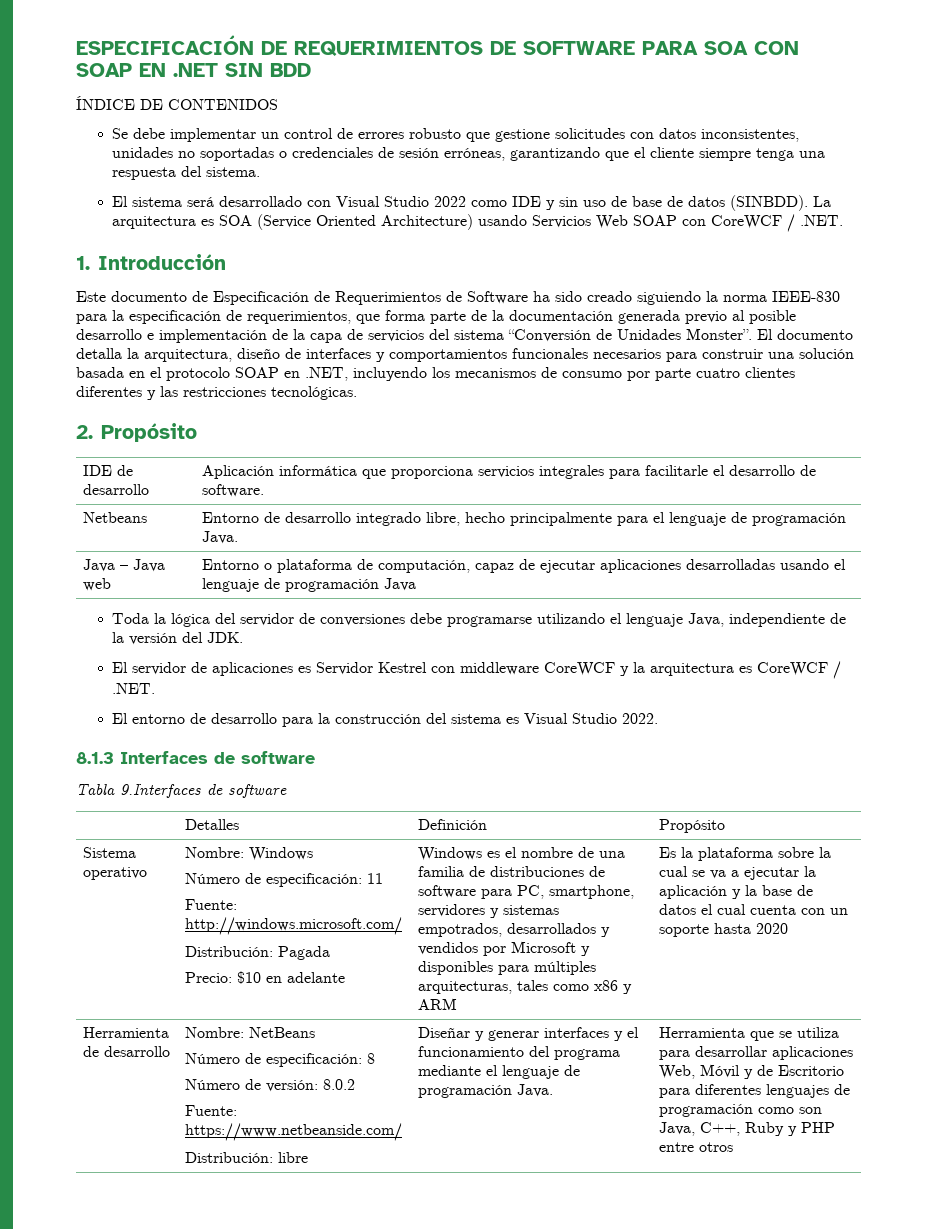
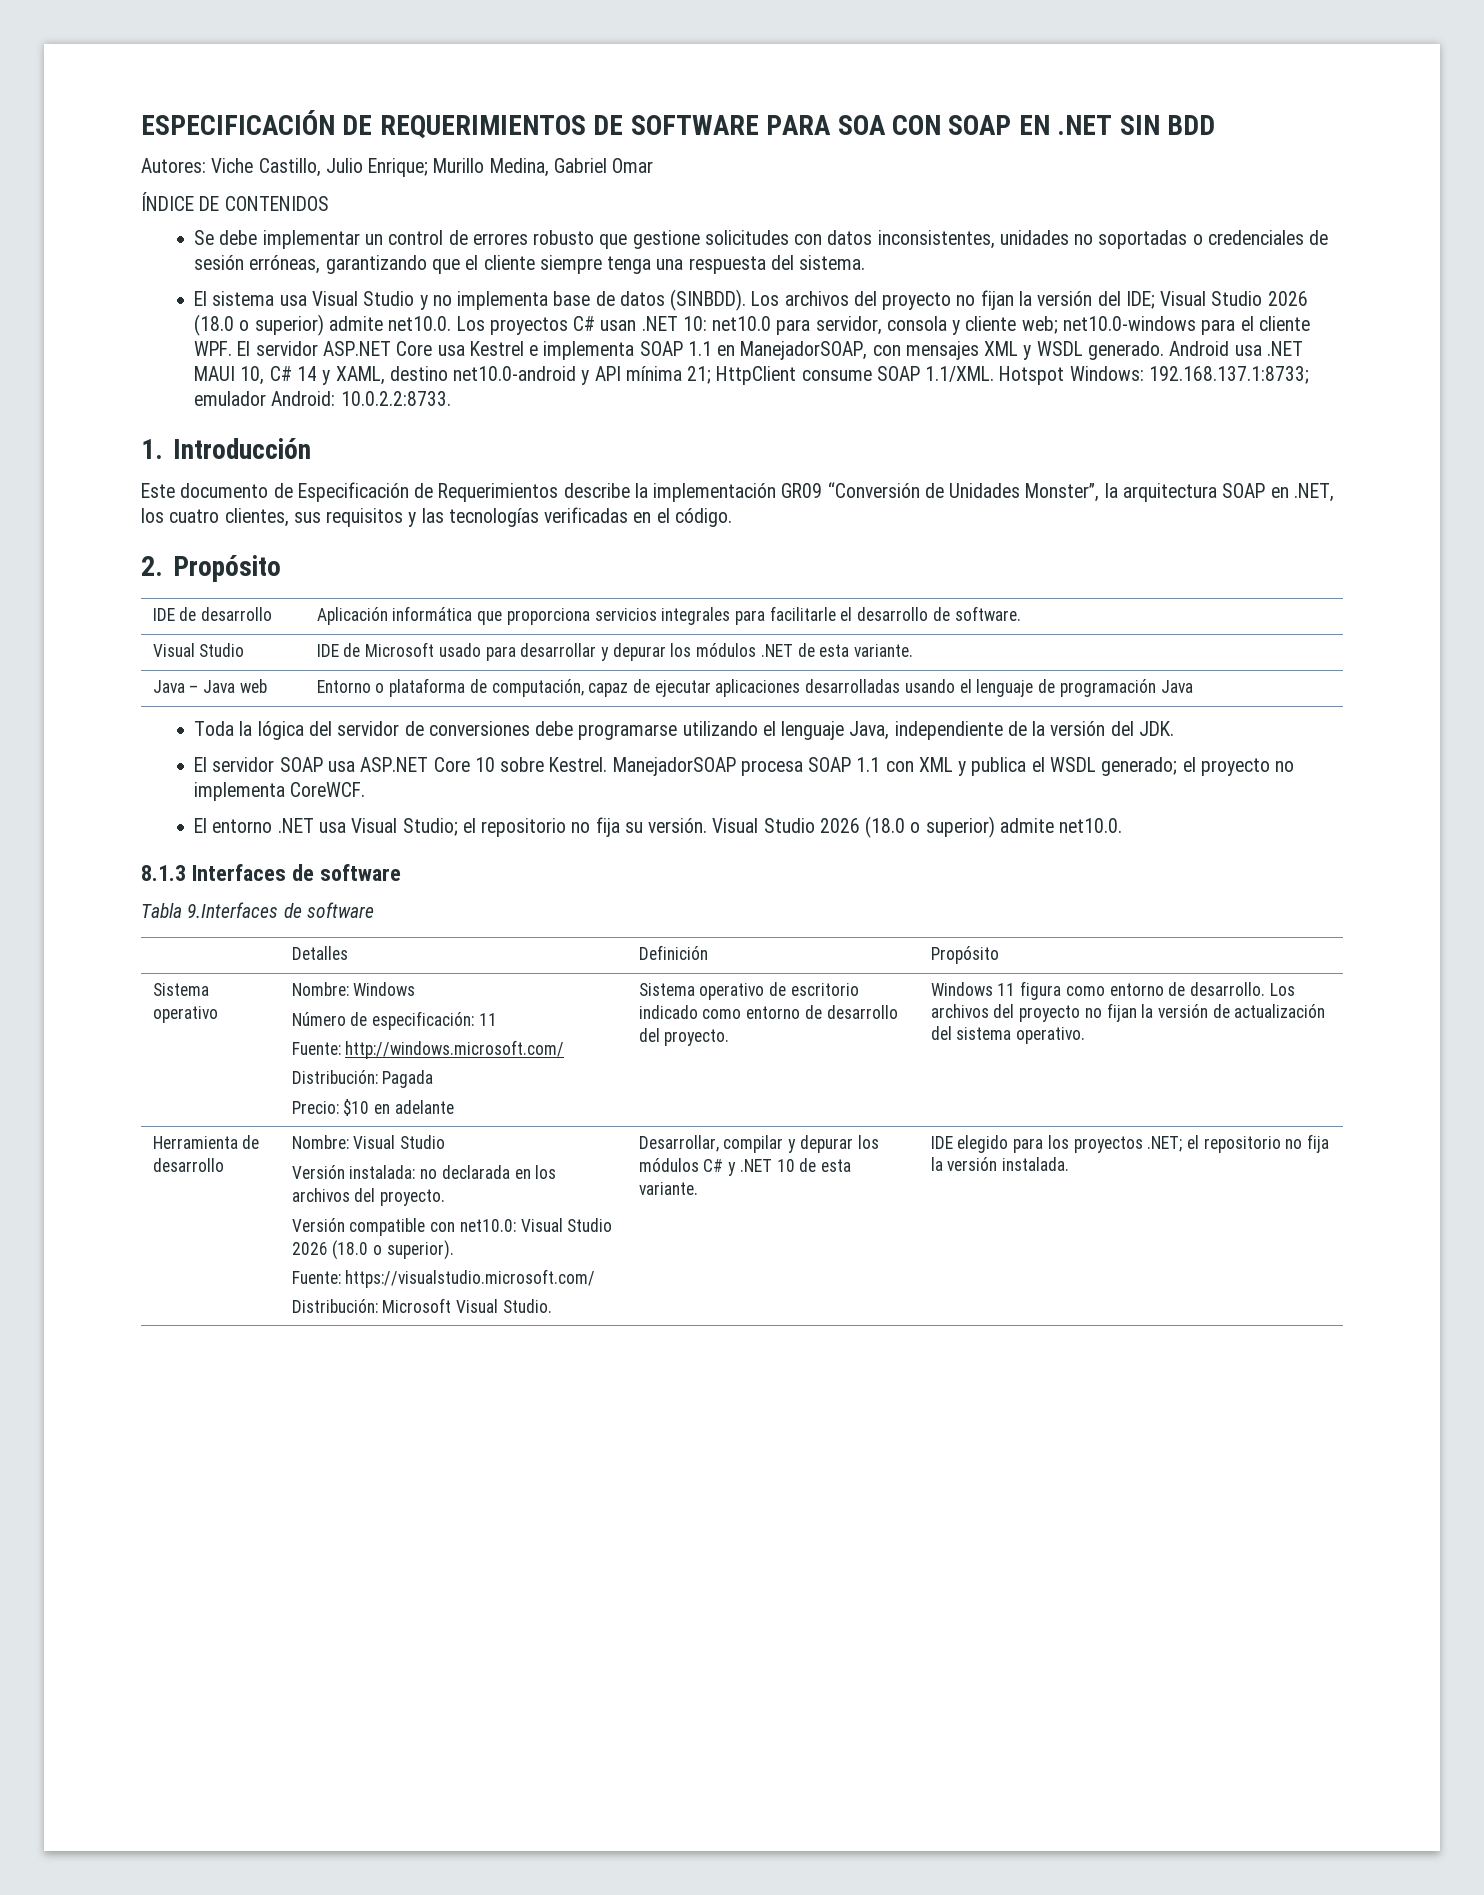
(311, 70) none -> [141,158,654,177] // Autores: Viche Castillo, Julio Enrique; Murillo Medina, Gabriel Omar
[187,195,832,211] [112,214,844,232] será desarrollado con Visual Studio 2022 como IDE y sin uso de base de datos (SINBDD). La arquitectura es SOA (Service Oriented Architecture) usando Servicios Web SOAP con CoreWCF / .NET. -> [279,289,1308,311] [194,314,1310,336] [194,341,1303,360] [194,366,1309,385] [194,391,451,406] usa Visual Studio y no implementa base de datos (SINBDD). Los archivos del proyecto no fijan la versión del IDE; Visual Studio 2026 (18.0 o superior) admite net10.0. Los proyectos C# usan .NET 10: net10.0 para servidor, consola y cliente web; net10.0-windows para el cliente WPF. El servidor ASP.NET Core usa Kestrel e implementa SOAP 1.1 en ManejadorSOAP, con mensajes XML y WSDL generado. Android usa .NET MAUI 10, C# 14 y XAML, destino net10.0-android y API mínima 21; HttpClient consume SOAP 1.1/XML. Hotspot Windows: 192.168.137.1:8733; emulador Android: 10.0.2.2:8733.
[446,291,840,305] [76,310,796,324] [76,328,853,343] [76,348,854,362] [76,367,795,381] [76,386,357,400] de Software ha sido creado siguiendo la norma IEEE-830 para la especificación de requerimientos, que forma parte de la documentación generada previo al posible desarrollo e implementación de la capa de servicios del sistema “Conversión de Unidades Monster”. El documento detalla la arquitectura, diseño de interfaces y comportamientos funcionales necesarios para construir una solución basada en el protocolo SOAP en .NET, incluyendo los mecanismos de consumo por parte cuatro clientes diferentes y las restricciones tecnológicas. -> [563,482,1334,502] [141,507,732,527] describe la implementación GR09 “Conversión de Unidades Monster”, la arquitectura SOAP en .NET, los cuatro clientes, sus requisitos y las tecnologías verificadas en el código.
[82,512,147,523] [201,512,846,526] [201,531,238,544] Netbeans | Entorno de desarrollo integrado libre, hecho principalmente para el lenguaje de programación Java. -> [152,643,245,657] [316,642,914,661] Visual Studio | IDE de Microsoft usado para desarrollar y depurar los módulos .NET de esta variante.
[191,661,842,679] [112,683,156,694] [112,713,659,727] de aplicaciones es Servidor Kestrel con middleware CoreWCF y la arquitectura es CoreWCF / .NET. // El entorno de desarrollo para la construcción del sistema es Visual Studio 2022. -> [279,757,1295,776] [194,782,366,801] [194,816,1123,838] SOAP usa ASP.NET Core 10 sobre Kestrel. ManejadorSOAP procesa SOAP 1.1 con XML y publica el WSDL generado; el proyecto no implementa CoreWCF. // El entorno .NET usa Visual Studio; el repositorio no fija su versión. Visual Studio 2026 (18.0 o superior) admite net10.0.
[417,847,625,861] [417,866,605,877] [417,885,634,899] [417,904,559,918] [417,923,610,937] [417,941,590,956] [417,961,596,975] [417,980,632,994] [417,998,457,1010] [658,847,831,861] [658,866,816,880] [658,885,813,899] [658,904,848,915] [658,923,788,937] [82,1027,169,1038] [82,1046,170,1057] [184,1027,315,1038] [184,1053,375,1067] [184,1079,355,1092] [184,1105,237,1116] [184,1123,402,1141] [184,1152,308,1163] [417,1027,639,1041] [417,1046,620,1060] [417,1065,580,1079] [417,1084,553,1098] [658,1027,839,1041] [658,1046,853,1060] [658,1064,844,1079] [658,1084,850,1098] [658,1104,822,1117] [658,1122,835,1136] [658,1142,733,1152] Windows es el nombre de una familia de distribuciones de software para PC, smartphone, servidores y sistemas empotrados, desarrollados y vendidos por Microsoft y disponibles para múltiples arquitecturas, tales como x86 y ARM | Es la plataforma sobre la cual se va a ejecutar la aplicación y la base de datos el cual cuenta con un soporte hasta 2020 // Herramienta de desarrollo | Nombre: NetBeans // Número de especificación: 8 // Número de versión: 8.0.2 // Fuente: https://www.netbeanside.com/ // Distribución: libre | Diseñar y generar interfaces y el funcionamiento del programa mediante el lenguaje de programación Java. | Herramienta que se utiliza para desarrollar aplicaciones Web, Móvil y de Escritorio para diferentes lenguajes de programación como son Java, C++, Ruby y PHP entre otros -> [638,982,859,1000] [638,1005,898,1019] [638,1028,730,1046] [930,981,1295,1000] [930,1003,1326,1022] [930,1026,1086,1044] [152,1135,260,1149] [152,1158,224,1172] [291,1135,446,1149] [291,1165,557,1179] [291,1188,446,1206] [291,1218,613,1236] [291,1240,454,1260] [291,1269,596,1288] [291,1298,552,1313] [638,1135,879,1153] [638,1158,852,1176] [638,1182,698,1195] [930,1134,1330,1153] [930,1157,1070,1171] Sistema operativo de escritorio indicado como entorno de desarrollo del proyecto. | Windows 11 figura como entorno de desarrollo. Los archivos del proyecto no fijan la versión de actualización del sistema operativo. // Herramienta de desarrollo | Nombre: Visual Studio // Versión instalada: no declarada en los archivos del proyecto. // Versión compatible con net10.0: Visual Studio 2026 (18.0 o superior). // Fuente: https://visualstudio.microsoft.com/ // Distribución: Microsoft Visual Studio. | Desarrollar, compilar y depurar los módulos C# y .NET 10 de esta variante. | IDE elegido para los proyectos .NET; el repositorio no fija la versión instalada.

